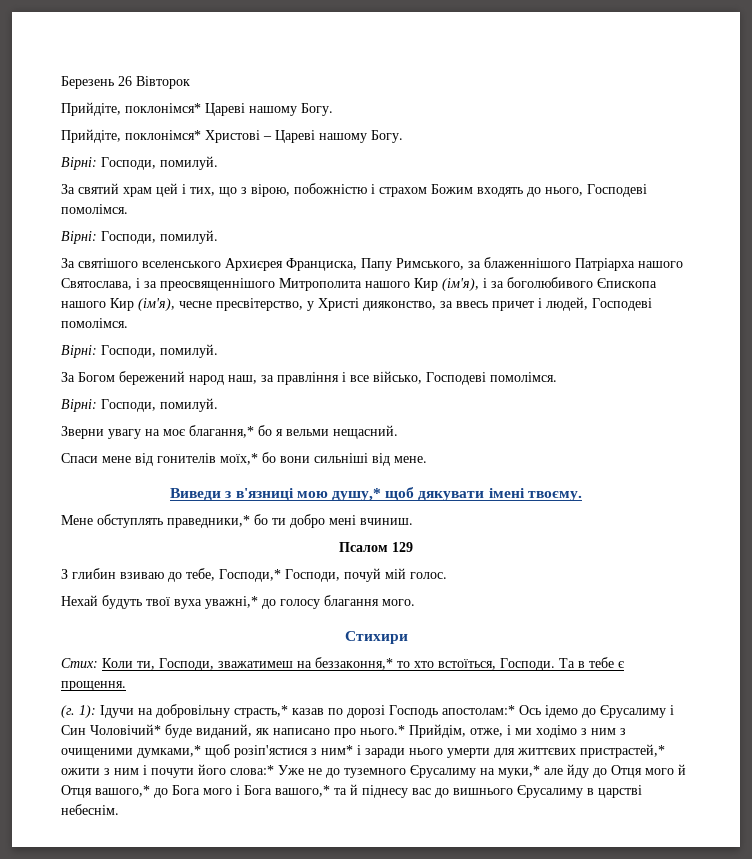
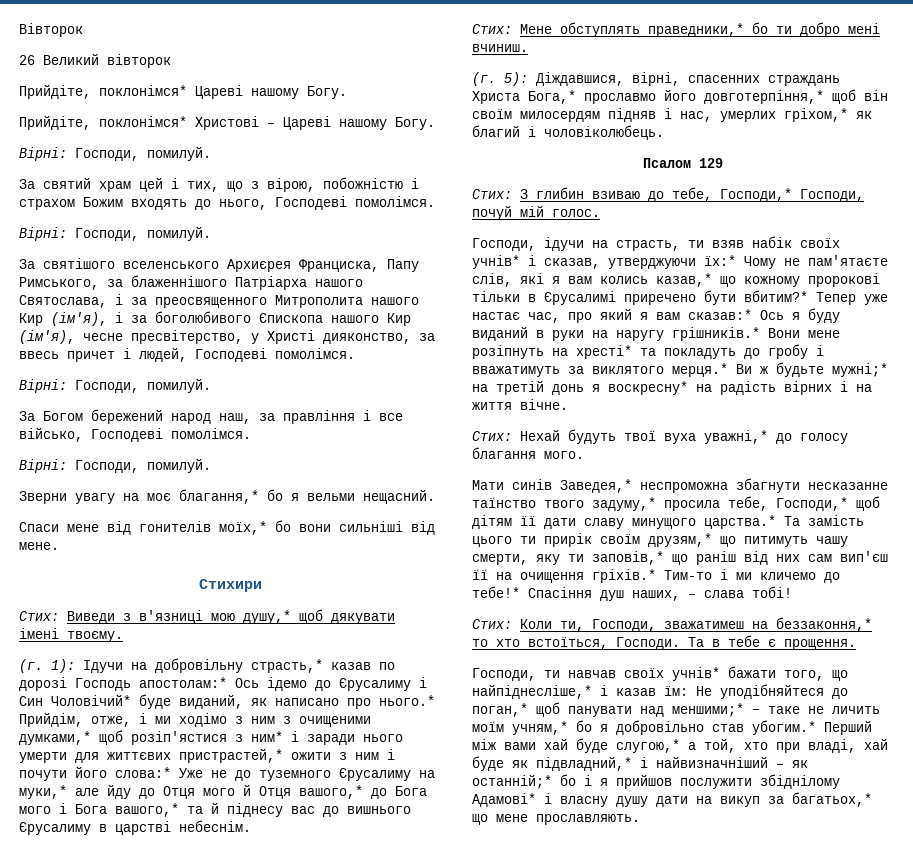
[61,76,190,89] Березень 26 Вівторок -> [19,23,83,37] [19,53,171,68] Вівторок // 26 Великий вівторок
[160,278,275,291] преосвященнішого -> [155,297,267,308] преосвященного
(427, 459) none -> [198,579,262,592] [19,611,59,621] Стихири // Стих:
[61,514,413,528] [339,542,413,552] [61,568,447,582] [61,595,415,609] [344,631,408,644] [61,657,624,671] [61,681,126,691] // Мене обступлять праведники,* бо ти добро мені вчиниш. // Псалом 129 // З глибин взиваю до тебе, Господи,* Господи, почуй мій голос. // Нехай будуть твої вуха уважні,* до голосу благання мого. // Стихири // Стих: Коли ти, Господи, зважатимеш на беззаконня,* то хто встоїться, Господи. Та в тебе є прощення. -> (123, 636) none
(119, 809) none -> [472,22,880,37] [472,44,528,52] [472,72,840,86] [472,89,888,104] [472,108,872,122] [472,125,664,140] [643,158,723,168] [472,187,864,202] [472,205,600,220] [472,236,840,251] [472,255,888,269] [472,273,880,287] [472,290,888,305] [472,308,840,323] [472,326,840,341] [472,344,824,359] [472,362,888,377] [472,380,872,395] [472,399,568,410] [472,429,848,444] [472,447,584,459] [472,478,888,493] [472,496,880,511] [472,515,864,529] [472,533,848,547] [472,551,888,565] [472,569,840,583] [472,586,792,601] [472,617,872,632] [472,635,856,650] [472,666,848,681] [472,684,848,699] [472,702,880,717] [472,720,872,735] [472,738,888,753] [472,756,808,771] [472,774,840,789] [472,792,872,807] [472,814,640,825] // Стих: Мене обступлять праведники,* бо ти добро мені вчиниш. // (г. 5): Діждавшися, вірні, спасенних страждань Христа Бога,* прославмо його довготерпіння,* щоб він своїм милосердям підняв і нас, умерлих гріхом,* як благий і чоловіколюбець. // Псалом 129 // Стих: З глибин взиваю до тебе, Господи,* Господи, почуй мій голос. // Господи, ідучи на страсть, ти взяв набік своїх учнів* і сказав, утверджуючи їх:* Чому не пам'ятаєте слів, які я вам колись казав,* що кожному пророкові тільки в Єрусалимі приречено бути вбитим?* Тепер уже настає час, про який я вам сказав:* Ось я буду виданий в руки на наругу грішників.* Вони мене розіпнуть на хресті* та покладуть до гробу і вважатимуть за виклятого мерця.* Ви ж будьте мужні;* на третій донь я воскресну* на радість вірних і на життя вічне. // Стих: Нехай будуть твої вуха уважні,* до голосу благання мого. // Мати синів Заведея,* неспроможна збагнути несказанне таїнство твого задуму,* просила тебе, Господи,* щоб дітям її дати славу минущого царства.* Та замість цього ти прирік своїм друзям,* що питимуть чашу смерти, яку ти заповів,* що раніш від них сам вип'єш її на очищення гріхів.* Тим-то і ми кличемо до тебе!* Спасіння душ наших, – слава тобі! // Стих: Коли ти, Господи, зважатимеш на беззаконня,* то хто встоїться, Господи. Та в тебе є прощення. // Господи, ти навчав своїх учнів* бажати того, що найпіднесліше,* і казав їм: Не уподібняйтеся до поган,* щоб панувати над меншими;* − таке не личить моїм учням,* бо я добровільно став убогим.* Перший між вами хай буде слугою,* а той, хто при владі, хай буде як підвладний,* і найвизначніший – як останній;* бо і я прийшов послужити збіднілому Адамові* і власну душу дати на викуп за багатьох,* що мене прославляють.

